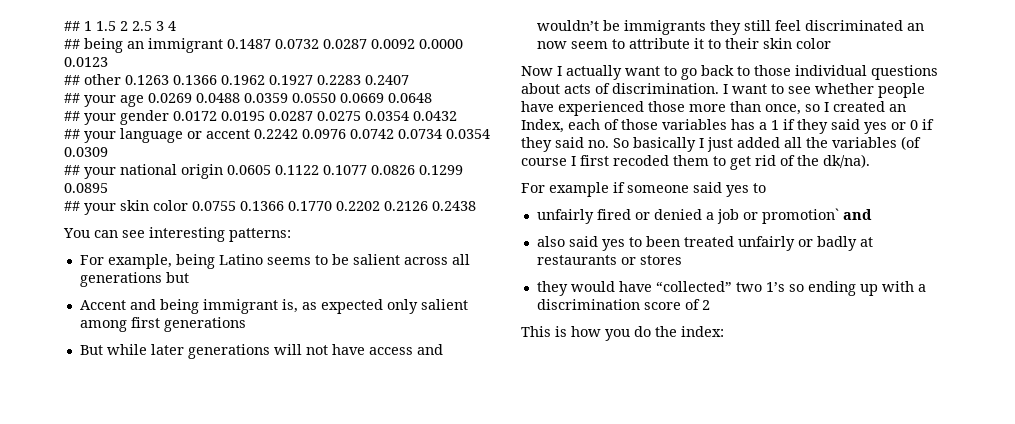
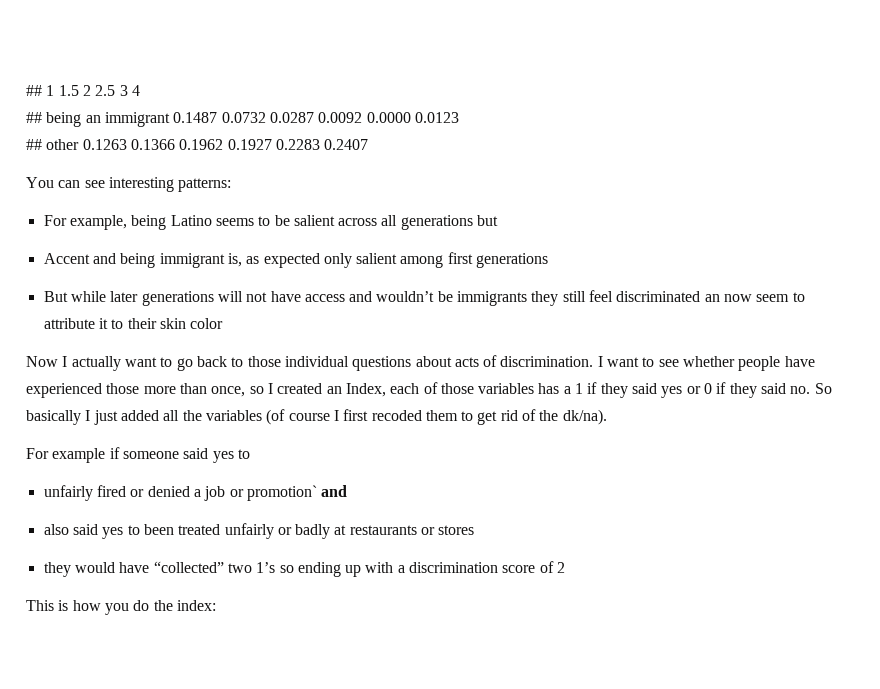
[64,93,432,107] [64,110,457,125] [64,128,490,143] [64,147,108,157] [64,164,463,179] [64,183,108,193] [64,200,476,215] // ## your age 0.0269 0.0488 0.0359 0.0550 0.0669 0.0648 // ## your gender 0.0172 0.0195 0.0287 0.0275 0.0354 0.0432 // ## your language or accent 0.2242 0.0976 0.0742 0.0734 0.0354 0.0309 // ## your national origin 0.0605 0.1122 0.1077 0.0826 0.1299 0.0895 // ## your skin color 0.0755 0.1366 0.1770 0.2202 0.2126 0.2438 -> (369, 144) none

